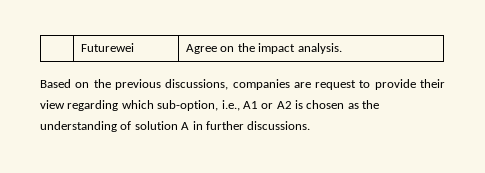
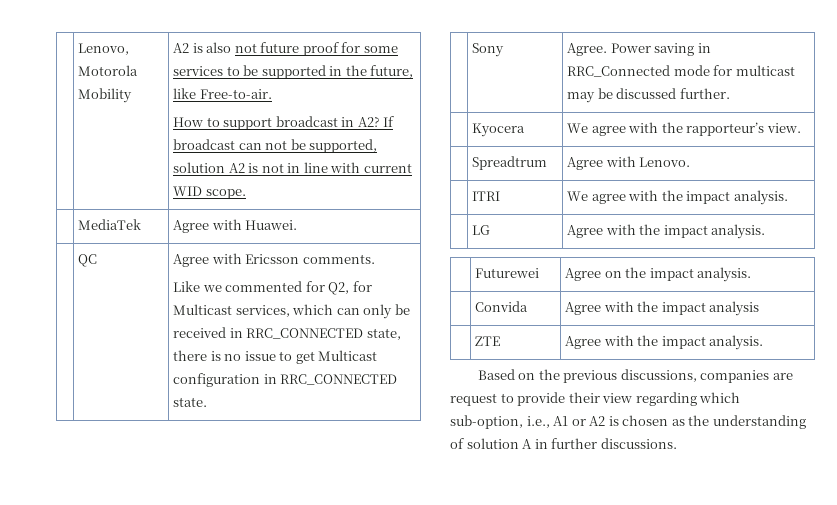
(81, 47) none -> [78,43,130,55] [78,65,139,76] [78,88,133,103] [173,42,398,56] [173,65,414,79] [173,88,272,99] [173,116,395,130] [173,139,378,153] [173,162,412,173] [173,186,246,199] [78,219,142,230] [173,219,298,233] [78,254,98,267] [173,253,375,267] [173,281,372,295] [173,304,410,319] [173,327,401,340] [173,350,378,364] [173,373,398,387] [173,397,208,407] [472,43,505,57] [567,43,711,56] [567,65,795,77] [567,88,730,103] [472,123,526,137] [567,122,801,136] [472,156,548,170] [567,156,691,170] [472,191,501,201] [567,190,788,205] [472,225,491,235] [567,224,766,239] | Lenovo, Motorola Mobility | A2 is also not future proof for some services to be supported in the future, like Free-to-air. // How to support broadcast in A2? If broadcast can not be supported, solution A2 is not in line with current WID scope. // | MediaTek | Agree with Huawei. // | QC | Agree with Ericsson comments. // Like we commented for Q2, for Multicast services, which can only be received in RRC_CONNECTED state, there is no issue to get Multicast configuration in RRC_CONNECTED state. // | Sony | Agree. Power saving in RRC_Connected mode for multicast may be discussed further. // | Kyocera | We agree with the rapporteur’s view. // | Spreadtrum | Agree with Lenovo. // | ITRI | We agree with the impact analysis. // | LG | Agree with the impact analysis. //
(342, 48) none -> [475,301,529,312] [565,301,760,316] [475,336,501,346] [565,335,764,350] // | Convida | Agree with the impact analysis // | ZTE | Agree with the impact analysis.

